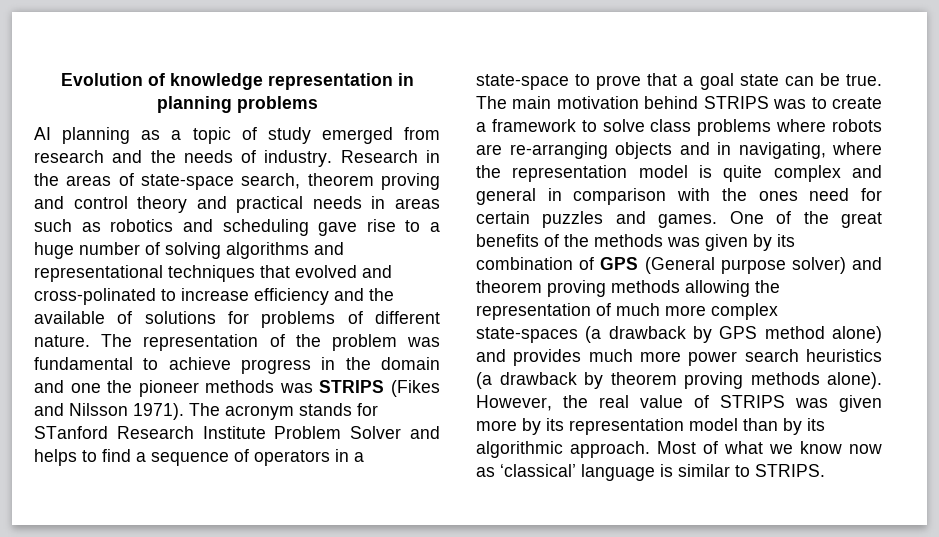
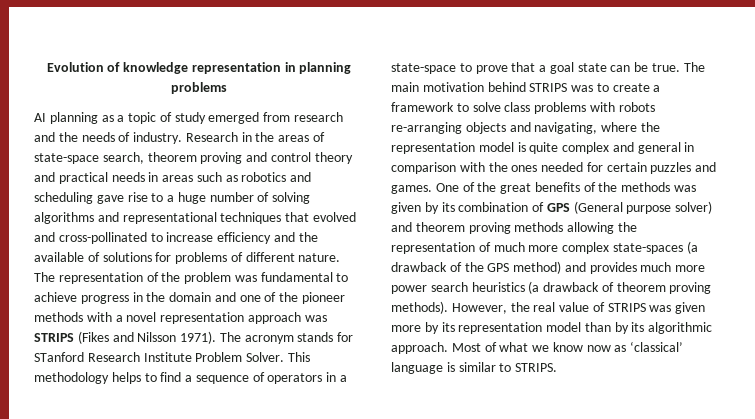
[34,288,156,305] cross-polinated -> [58,232,147,244] cross-pollinated
(101, 388) none -> [264,292,277,302] of
(275, 386) none -> [86,312,301,324] with a novel representation approach
[350,426,441,439] Solver and -> [246,352,310,362] [34,372,109,384] Solver. This methodology
[776,119,882,132] [476,144,502,155] where robots are -> [589,102,655,112] with robots
[717,142,731,155] in -> (531, 127) none
[809,188,850,201] need -> [541,162,584,172] needed
[693,326,882,343] by GPS method alone) -> [449,261,562,274] of the GPS method)
[584,372,882,389] by theorem proving methods alone). -> [601,282,712,294] [391,301,448,314] of theorem proving methods).

